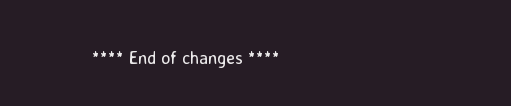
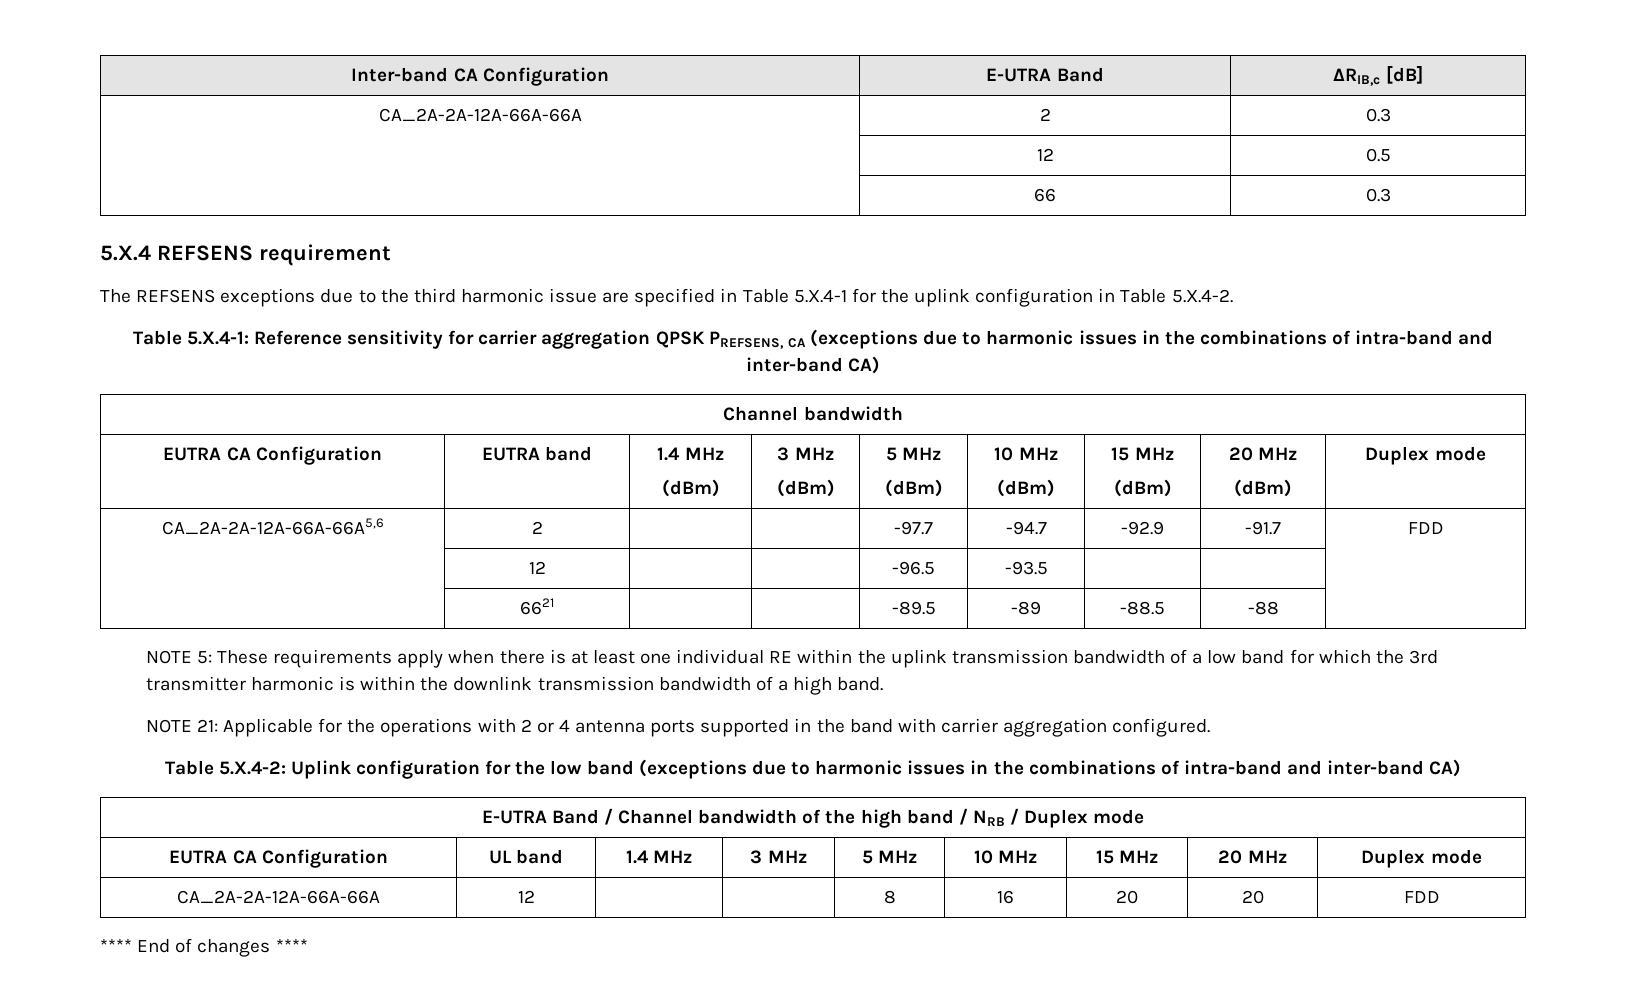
(92, 57) none -> [351,67,609,86] [986,67,1104,82] [1333,65,1423,86] [378,108,582,122] [1039,108,1051,121] [1365,108,1391,122] [1036,148,1054,161] [1365,148,1391,162] [1034,188,1056,202] [1365,188,1391,202] [100,244,391,266] [100,288,1233,307] [132,329,1494,349] [745,356,881,374] [723,406,903,421] [163,446,382,465] [481,446,593,461] [657,447,724,461] [661,479,720,497] [777,447,834,461] [776,479,835,497] [885,447,942,461] [884,479,943,497] [994,447,1058,461] [997,479,1055,497] [1111,447,1174,461] [1113,479,1172,497] [1228,447,1298,461] [1234,479,1292,497] [1365,446,1486,465] [161,518,384,535] [531,521,543,534] [894,521,933,535] [1005,521,1047,535] [1121,521,1164,535] [1245,521,1281,535] [1407,522,1444,534] [528,561,546,574] [892,561,935,575] [1004,561,1048,575] [520,598,554,615] [891,601,936,615] [1011,601,1041,615] [1120,601,1165,615] [1247,601,1279,615] [145,649,1438,668] [145,676,884,695] [145,718,1211,737] [164,759,1462,779] [481,808,1145,828] [169,849,388,868] [488,849,564,864] [625,850,693,864] [750,850,807,864] [861,850,918,864] [973,850,1038,864] [1095,850,1159,864] [1218,850,1287,864] [1361,849,1482,868] [177,890,380,904] [517,890,535,903] [883,890,896,904] [997,890,1014,904] [1116,890,1138,904] [1241,890,1264,904] [1403,891,1440,903] Inter-band CA Configuration | E-UTRA Band | ΔRIB,c [dB] // CA_2A-2A-12A-66A-66A | 2 | 0.3 // | 12 | 0.5 // | 66 | 0.3 // 5.X.4 REFSENS requirement // The REFSENS exceptions due to the third harmonic issue are specified in Table 5.X.4-1 for the uplink configuration in Table 5.X.4-2. // Table 5.X.4-1: Reference sensitivity for carrier aggregation QPSK PREFSENS, CA (exceptions due to harmonic issues in the combinations of intra-band and inter-band CA) // Channel bandwidth // EUTRA CA Configuration | EUTRA band | 1.4 MHz // (dBm) | 3 MHz // (dBm) | 5 MHz // (dBm) | 10 MHz // (dBm) | 15 MHz // (dBm) | 20 MHz // (dBm) | Duplex mode // CA_2A-2A-12A-66A-66A5,6 | 2 | | | -97.7 | -94.7 | -92.9 | -91.7 | FDD // | 12 | | | -96.5 | -93.5 | | | // | 6621 | | | -89.5 | -89 | -88.5 | -88 | // NOTE 5: These requirements apply when there is at least one individual RE within the uplink transmission bandwidth of a low band for which the 3rd transmitter harmonic is within the downlink transmission bandwidth of a high band. // NOTE 21: Applicable for the operations with 2 or 4 antenna ports supported in the band with carrier aggregation configured. // Table 5.X.4-2: Uplink configuration for the low band (exceptions due to harmonic issues in the combinations of intra-band and inter-band CA) // E-UTRA Band / Channel bandwidth of the high band / NRB / Duplex mode // EUTRA CA Configuration | UL band | 1.4 MHz | 3 MHz | 5 MHz | 10 MHz | 15 MHz | 20 MHz | Duplex mode // CA_2A-2A-12A-66A-66A | 12 | | | 8 | 16 | 20 | 20 | FDD //

